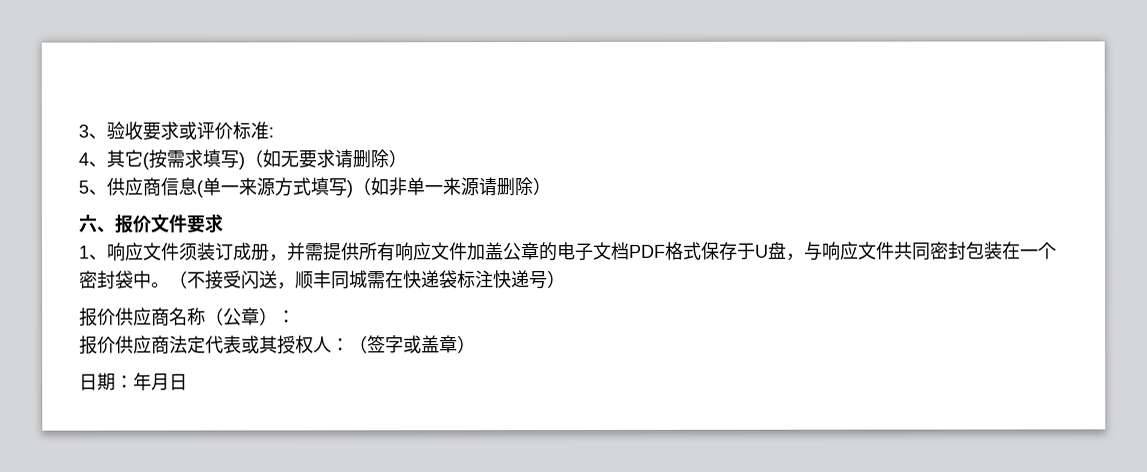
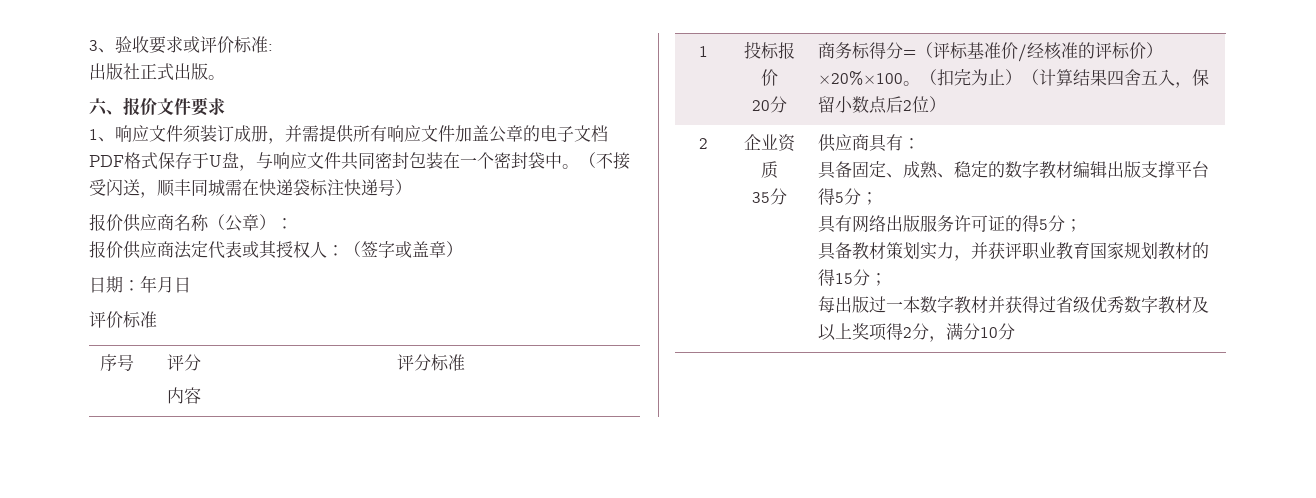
[78,149,407,170] [78,177,551,198] 4、其它(按需求填写)（如无要求请删除） // 5、供应商信息(单一来源方式填写)（如非单一来源请删除） -> [89,63,225,81] 出版社正式出版。
(188, 382) none -> [89,311,157,328] [100,354,134,371] [166,354,201,371] [166,387,201,404] [397,354,466,371] [698,46,708,57] [744,41,795,59] [761,69,778,86] [752,96,787,113] [818,42,1164,62] [818,69,1210,88] [818,96,947,114] [698,138,708,149] [744,134,796,152] [761,161,778,179] [752,188,787,205] [818,134,921,152] [818,161,1210,179] [818,188,879,205] [818,215,1083,233] [818,242,1210,261] [818,269,888,286] [818,296,1210,314] [818,323,1016,342] // 评价标准 // 序号 | 评分 // 内容 | 评分标准 // 1 | 投标报价 // 20分 | 商务标得分=（评标基准价/经核准的评标价）×20%×100。（扣完为止）（计算结果四舍五入，保留小数点后2位） // 2 | 企业资质 // 35分 | 供应商具有： // 具备固定、成熟、稳定的数字教材编辑出版支撑平台得5分； // 具有网络出版服务许可证的得5分； // 具备教材策划实力，并获评职业教育国家规划教材的得15分； // 每出版过一本数字教材并获得过省级优秀数字教材及以上奖项得2分，满分10分

